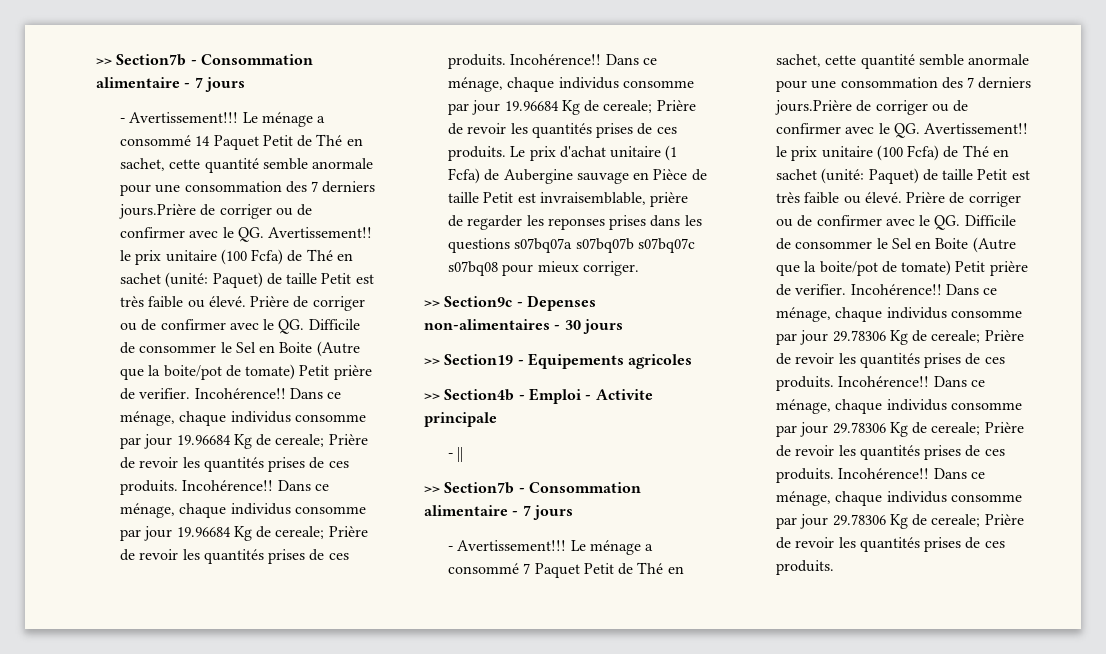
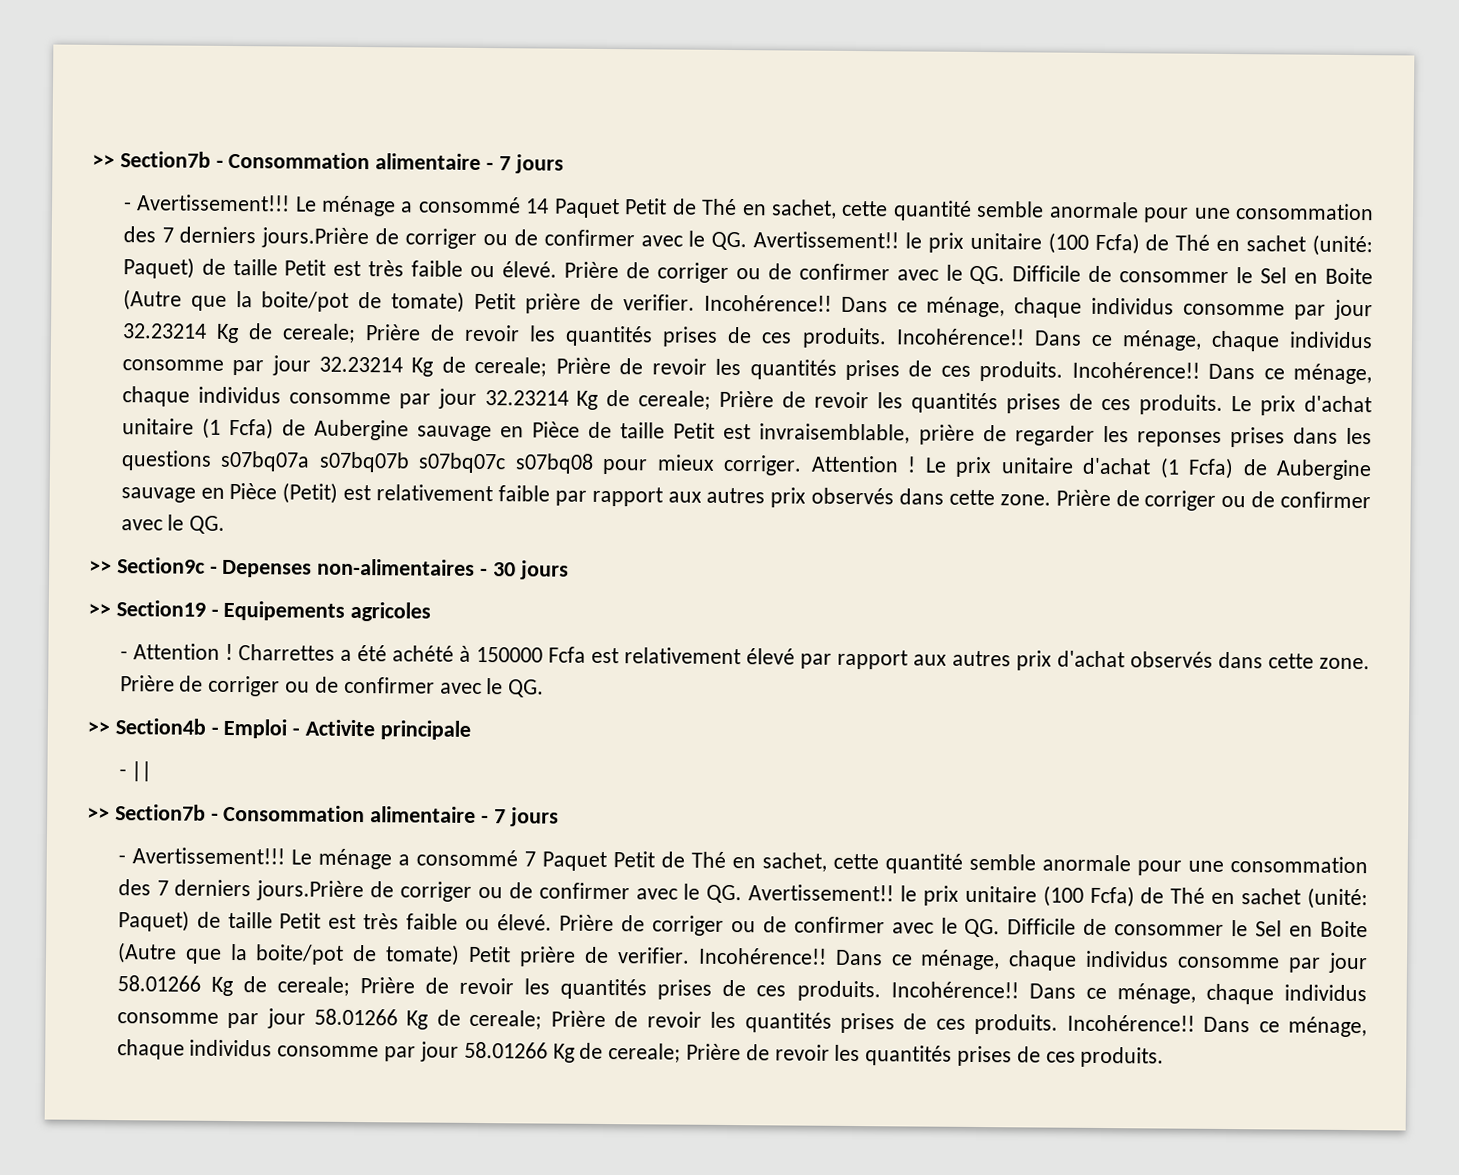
[176,435,231,445] 19.96684 -> [121,323,207,339] 32.23214
[176,527,231,537] 19.96684 -> [318,356,403,373] 32.23214
[504,101,559,111] 19.96684 -> [484,390,569,406] 32.23214
(639, 268) none -> [810,455,1372,481] [120,482,1372,511] [120,514,226,534] Attention ! Le prix unitaire d'achat (1 Fcfa) de Aubergine sauvage en Pièce (Petit) est relativement faible par rapport aux autres prix observés dans cette zone. Prière de corriger ou de confirmer avec le QG.
(693, 361) none -> [119,643,1371,671] [119,675,545,698] // - Attention ! Charrettes a été achété à 150000 Fcfa est relativement élevé par rapport aux autres prix d'achat observés dans cette zone. Prière de corriger ou de confirmer avec le QG.
[832,330,886,342] 29.78306 -> [116,975,201,992] 58.01266
[832,422,886,434] 29.78306 -> [313,1008,398,1026] 58.01266
[832,514,886,526] 29.78306 -> [463,1041,548,1059] 58.01266

